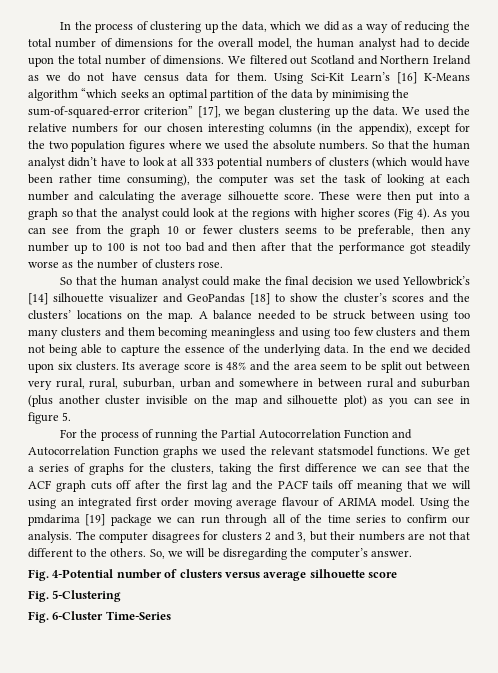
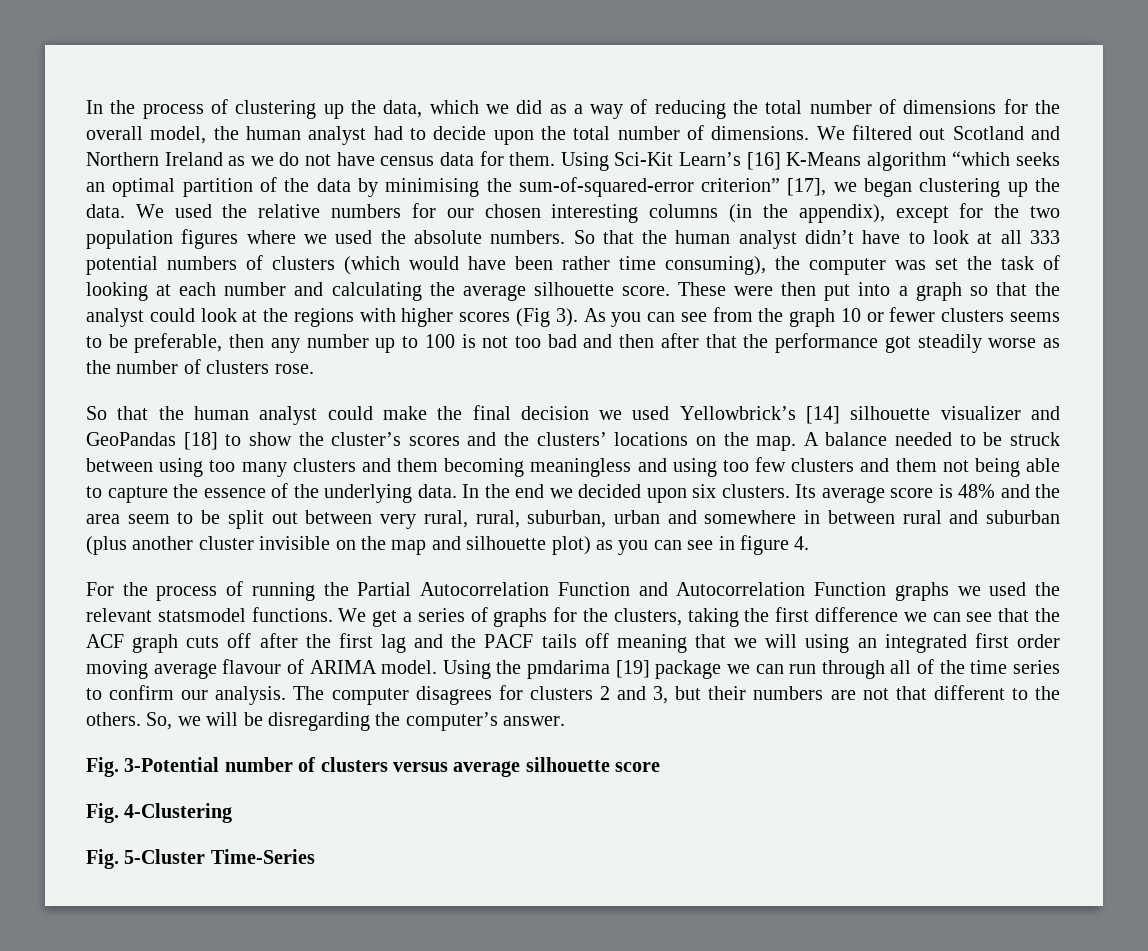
[416,208,430,220] 4). -> [555,308,578,327] 3).
[62,412,72,421] 5. -> [794,536,810,550] 4.
[52,569,114,578] 4-Potential -> [124,757,220,772] 3-Potential
[52,590,122,602] [28,611,104,623] 5-Clustering // Fig. 6-Cluster -> [124,803,233,823] [86,849,206,869] 4-Clustering // Fig. 5-Cluster

